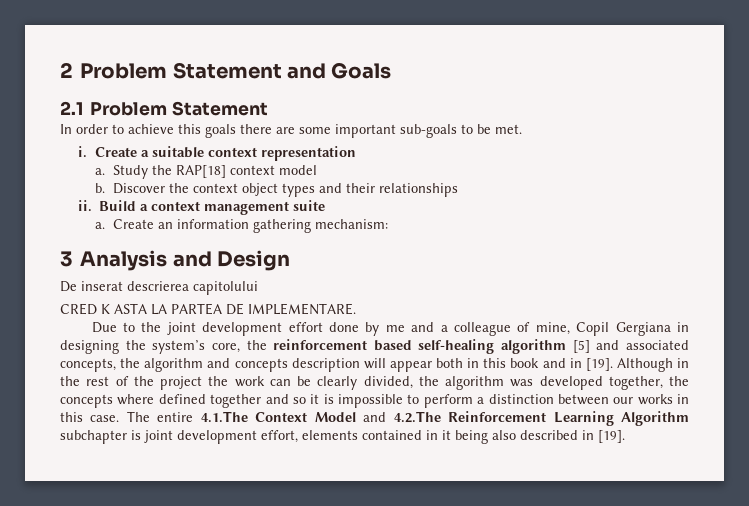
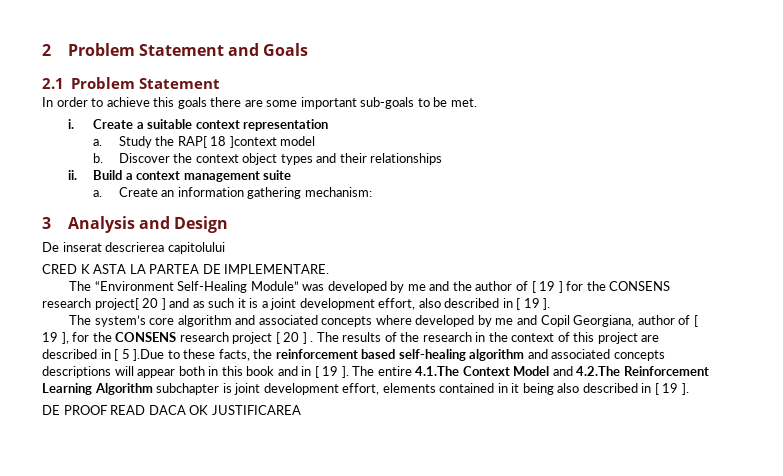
[175,165,275,178] RAP[18] context -> [177,136,277,148] RAP[ 18 ]context
[91,322,689,336] [60,340,240,354] Due to the joint development effort done by me and a colleague of mine, Copil Gergiana in designing the system’s core, -> [69,281,671,293] [42,298,551,310] [69,315,698,327] [42,332,660,344] [42,349,250,361] The “Environment Self-Healing Module” was developed by me and the author of [ 19 ] for the CONSENS research project[ 20 ] and as such it is a joint development effort, also described in [ 19 ]. // The system’s core algorithm and associated concepts where developed by me and Copil Georgiana, author of [ 19 ], for the CONSENS research project [ 20 ] . The results of the research in the context of this project are described in [ 5 ].Due to these facts,
[572,340,689,353] [60,358,360,372] [5] and associated concepts, the algorithm and concepts description -> [527,349,665,361] [42,366,111,378] and associated concepts descriptions
[585,358,689,372] [60,376,689,390] [60,394,689,408] [60,412,120,422] [19]. Although in the rest of the project the work can be clearly divided, the algorithm was developed together, the concepts where defined together and so it is impossible to perform a distinction between our works in this case. -> [314,366,349,378] [ 19 ].
[598,430,625,443] [19]. -> [654,383,689,395] [42,405,301,415] [ 19 ]. // DE PROOF READ DACA OK JUSTIFICAREA

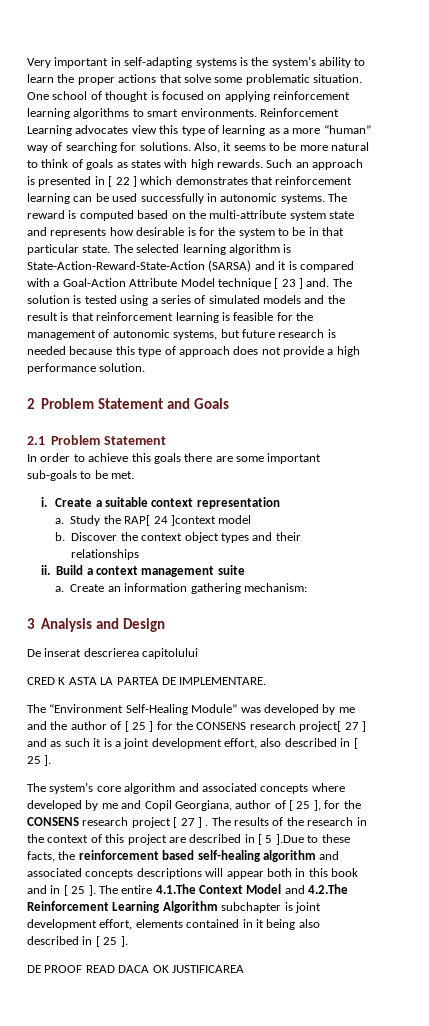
(42, 50) none -> [27,56,366,68] [27,74,362,85] [27,91,350,102] [27,108,339,119] [27,125,371,136] [27,142,370,153] [27,159,364,170] [27,176,353,187] [27,193,347,204] [27,210,354,221] [27,227,345,238] [27,244,292,255] [27,260,354,272] [27,278,352,289] [27,295,345,306] [27,312,313,323] [27,329,336,340] [27,346,360,357] [27,363,146,374] Very important in self-adapting systems is the system’s ability to learn the proper actions that solve some problematic situation. One school of thought is focused on applying reinforcement learning algorithms to smart environments. Reinforcement Learning advocates view this type of learning as a more “human” way of searching for solutions. Also, it seems to be more natural to think of goals as states with high rewards. Such an approach is presented in [ 22 ] which demonstrates that reinforcement learning can be used successfully in autonomic systems. The reward is computed based on the multi-attribute system state and represents how desirable is for the system to be in that particular state. The selected learning algorithm is State-Action-Reward-State-Action (SARSA) and it is compared with a Goal-Action Attribute Model technique [ 23 ] and. The solution is tested using a series of simulated models and the result is that reinforcement learning is feasible for the management of autonomic systems, but future research is needed because this type of approach does not provide a high performance solution. //
[210,136,227,146] 18 -> [153,516,168,524] 24
[539,281,556,291] 19 -> [131,722,146,730] 25
[142,298,159,308] 20 -> [344,722,359,730] 27
[523,298,540,308] 19 -> [27,756,41,764] 25
[42,332,58,342] 19 -> [296,801,311,809] 25
[283,332,300,342] 20 -> [180,818,195,826] 27
[322,366,339,376] 19 -> [71,886,86,894] 25
[662,383,679,393] 19 -> [103,937,118,945] 25

